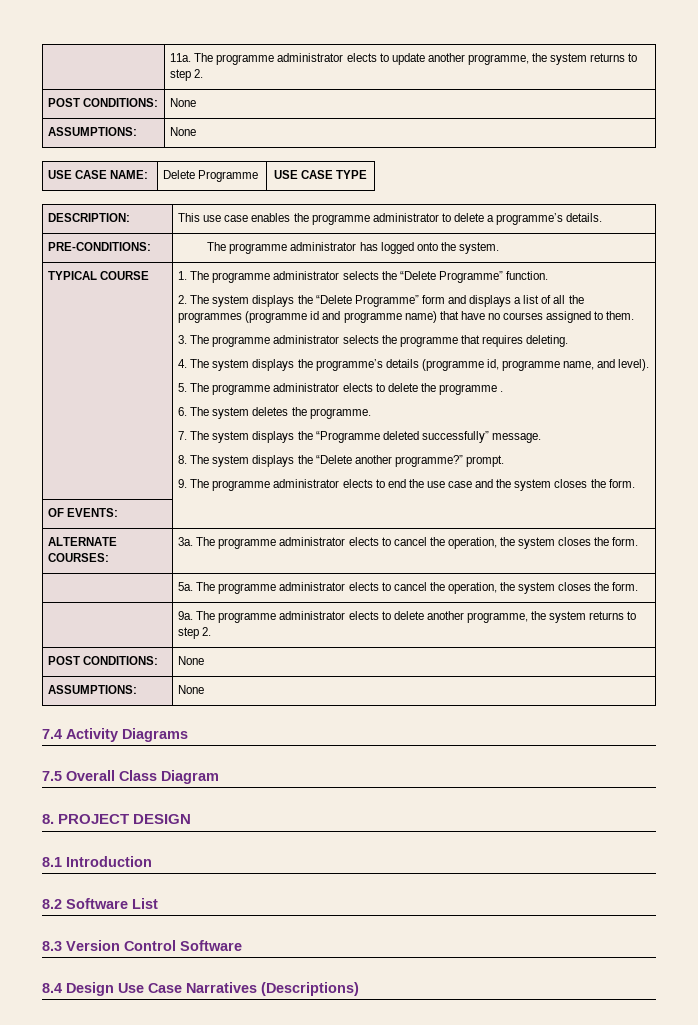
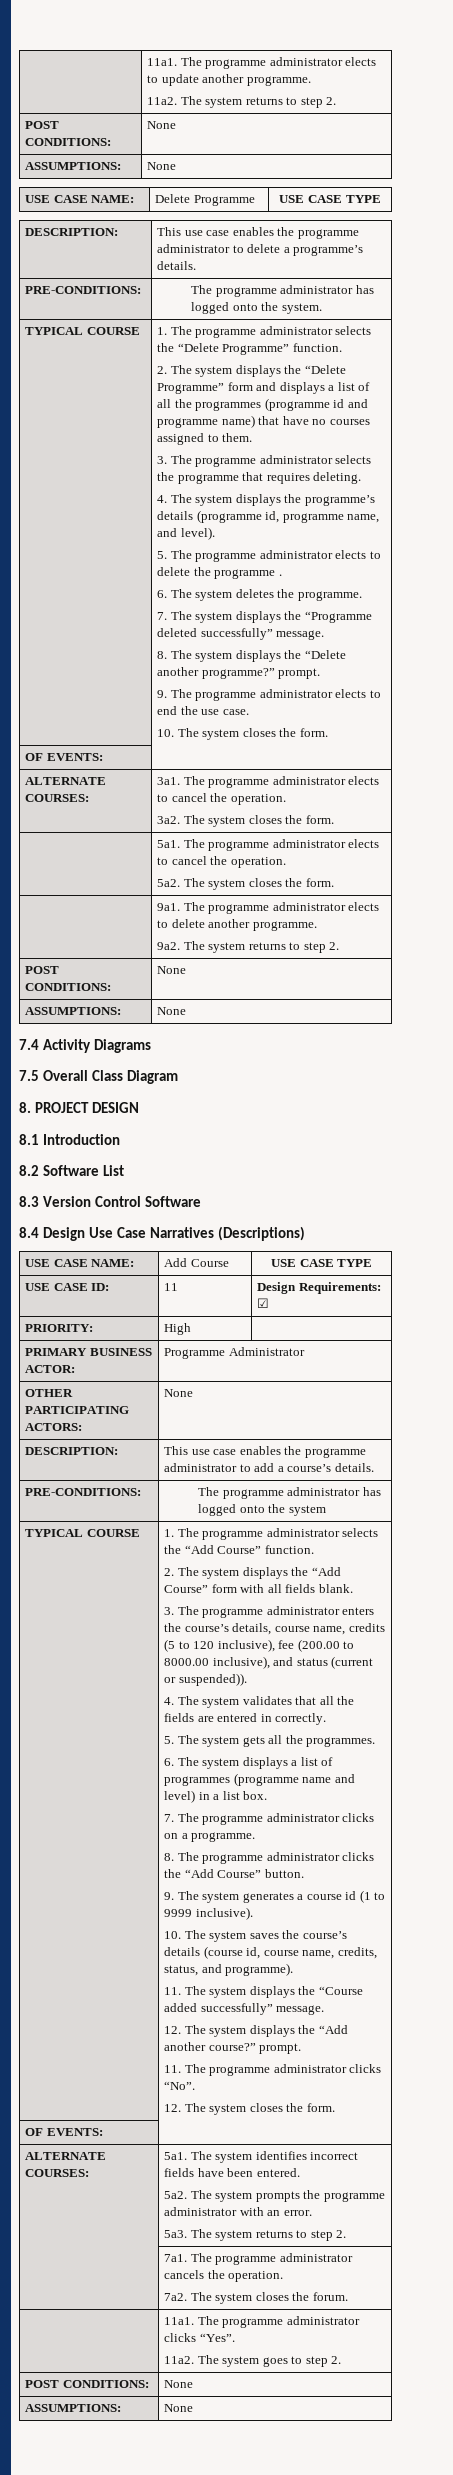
[170,53,192,62] | 11a. -> [147,58,178,66] | 11a1.
[467,53,548,65] programme, the -> [246,76,311,86] [147,96,202,105] programme. // 11a2. The
[448,479,635,491] [48,508,119,517] [48,537,118,546] [48,553,110,562] [178,537,639,549] [178,582,639,594] [178,611,194,620] case and the system closes the form. // OF EVENTS: | // ALTERNATE COURSES: | 3a. The programme administrator elects to cancel the operation, the system closes the form. // | 5a. The programme administrator elects to cancel the operation, the system closes the form. // | 9a. -> [222,709,249,715] [157,728,328,740] [25,753,103,761] [25,777,107,785] [25,794,90,802] [157,776,380,788] [157,793,286,805] [157,815,334,827] [157,839,380,851] [157,856,286,868] [157,878,334,890] [157,903,181,911] case. // 10. The system closes the form. // OF EVENTS: | // ALTERNATE COURSES: | 3a1. The programme administrator elects to cancel the operation. // 3a2. The system closes the form. // | 5a1. The programme administrator elects to cancel the operation. // 5a2. The system closes the form. // | 9a1.
[466,611,547,623] programme, the -> [252,921,317,931] [157,941,205,950] programme. // 9a2. The
(359, 989) none -> [25,1259,135,1267] [164,1258,229,1267] [270,1259,373,1267] [25,1283,110,1291] [164,1283,179,1291] [257,1282,381,1294] [257,1298,270,1308] [25,1324,94,1332] [164,1323,192,1335] [25,1348,152,1356] [25,1365,76,1373] [164,1347,305,1359] [25,1389,74,1397] [25,1406,130,1414] [25,1423,83,1431] [164,1389,194,1397] [25,1447,119,1455] [164,1446,366,1458] [164,1463,374,1472] [25,1488,142,1496] [198,1487,381,1499] [198,1504,326,1516] [25,1529,140,1537] [164,1528,379,1540] [164,1545,314,1554] [164,1567,341,1579] [164,1584,353,1593] [164,1606,375,1618] [164,1623,385,1635] [164,1639,355,1652] [164,1656,374,1669] [164,1673,247,1686] [164,1696,355,1708] [164,1713,327,1725] [164,1735,376,1747] [164,1757,334,1769] [164,1773,355,1786] [164,1790,268,1803] [164,1813,375,1825] [164,1832,256,1842] [164,1852,375,1864] [164,1869,304,1878] [164,1890,386,1903] [164,1907,253,1920] [164,1930,347,1942] [164,1946,377,1959] [164,1963,294,1976] [164,1986,363,1998] [164,2003,325,2015] [164,2025,348,2037] [164,2042,302,2054] [164,2064,382,2076] [164,2081,196,2090] [164,2103,335,2115] [25,2128,103,2136] [25,2152,107,2160] [25,2169,90,2177] [164,2151,359,2163] [164,2168,300,2177] [164,2190,385,2202] [164,2207,312,2216] [164,2229,347,2241] [164,2253,353,2265] [164,2270,284,2282] [164,2292,348,2304] [164,2316,360,2328] [164,2333,235,2342] [164,2355,342,2367] [25,2380,149,2388] [164,2380,194,2388] [25,2404,122,2412] [164,2404,194,2412] // USE CASE NAME: | Add Course | USE CASE TYPE // USE CASE ID: | 11 | Design Requirements: ☑ // PRIORITY: | High | // PRIMARY BUSINESS ACTOR: | Programme Administrator // OTHER PARTICIPATING ACTORS: | None // DESCRIPTION: | This use case enables the programme administrator to add a course’s details. // PRE-CONDITIONS: | The programme administrator has logged onto the system // TYPICAL COURSE | 1. The programme administrator selects the “Add Course” function. // 2. The system displays the “Add Course” form with all fields blank. // 3. The programme administrator enters the course’s details, course name, credits (5 to 120 inclusive), fee (200.00 to 8000.00 inclusive), and status (current or suspended)). // 4. The system validates that all the fields are entered in correctly. // 5. The system gets all the programmes. // 6. The system displays a list of programmes (programme name and level) in a list box. // 7. The programme administrator clicks on a programme. // 8. The programme administrator clicks the “Add Course” button. // 9. The system generates a course id (1 to 9999 inclusive). // 10. The system saves the course’s details (course id, course name, credits, status, and programme). // 11. The system displays the “Course added successfully” message. // 12. The system displays the “Add another course?” prompt. // 11. The programme administrator clicks “No”. // 12. The system closes the form. // OF EVENTS: | // ALTERNATE COURSES: | 5a1. The system identifies incorrect fields have been entered. // 5a2. The system prompts the programme administrator with an error. // 5a3. The system returns to step 2. // | 7a1. The programme administrator cancels the operation. // 7a2. The system closes the forum. // | 11a1. The programme administrator clicks “Yes”. // 11a2. The system goes to step 2. // POST CONDITIONS: | None // ASSUMPTIONS: | None

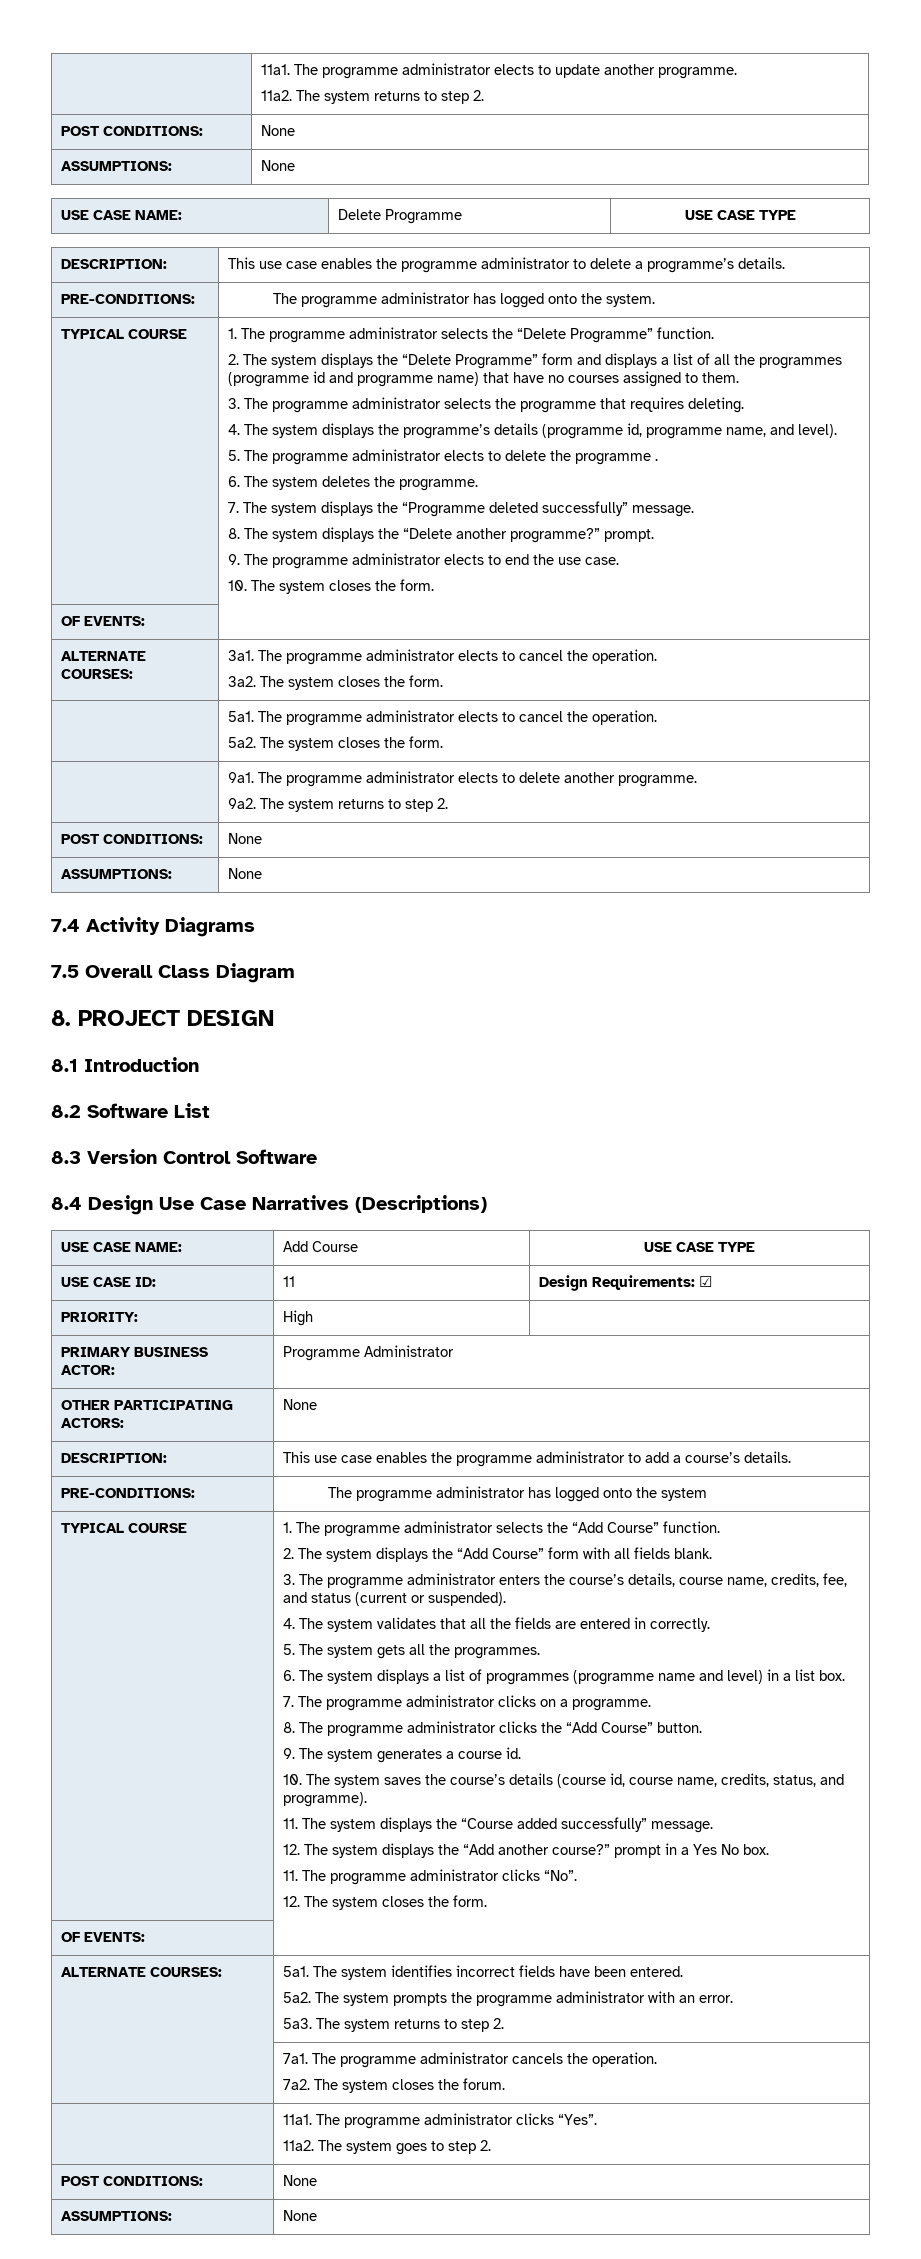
[348,1623,385,1632] [164,1639,355,1652] [164,1656,270,1669] credits (5 to 120 inclusive), fee (200.00 to 8000.00 inclusive), -> [770,1573,847,1587] credits, fee,
[178,1673,247,1686] suspended)). -> [427,1592,506,1606] suspended).
[345,1890,386,1903] [164,1907,253,1920] id (1 to 9999 inclusive). -> [505,1747,521,1759] id.
[259,2043,302,2054] prompt. -> [613,1843,769,1858] prompt in a Yes No box.

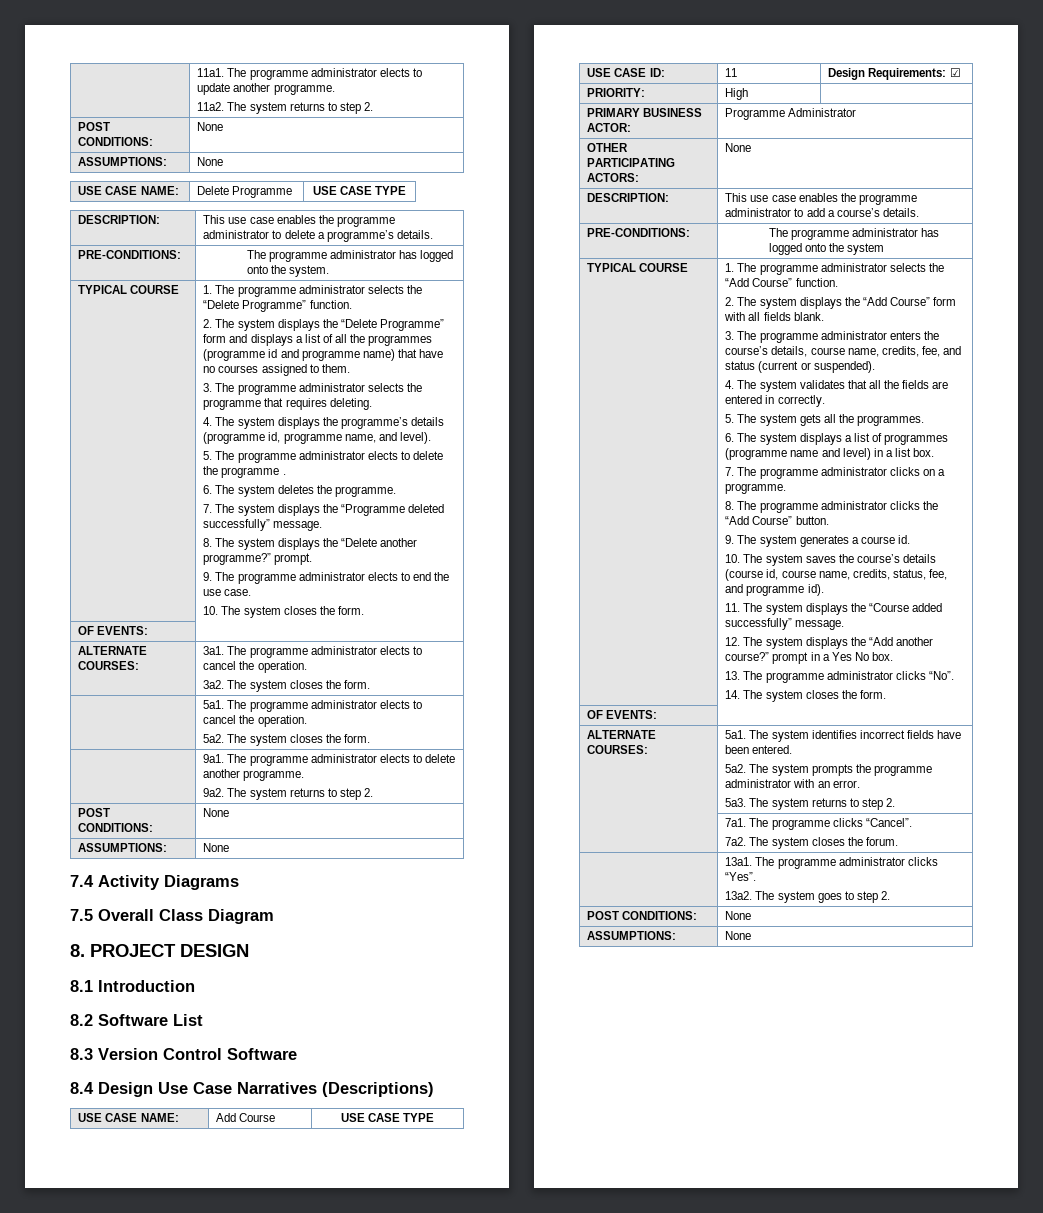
[819,1774,844,1785] [282,1792,367,1807] and programme). -> [928,569,947,580] [725,584,824,596] fee, and programme id).
[282,1870,298,1881] 11. -> [725,671,741,680] 13.
[282,1896,300,1907] 12. -> [725,690,741,699] 14.
[419,2052,657,2067] administrator cancels the operation. -> [832,818,912,827] clicks “Cancel”.
[282,2114,312,2125] 11a1. -> [725,857,753,866] 13a1.
[282,2140,314,2151] 11a2. -> [725,891,753,900] 13a2.

